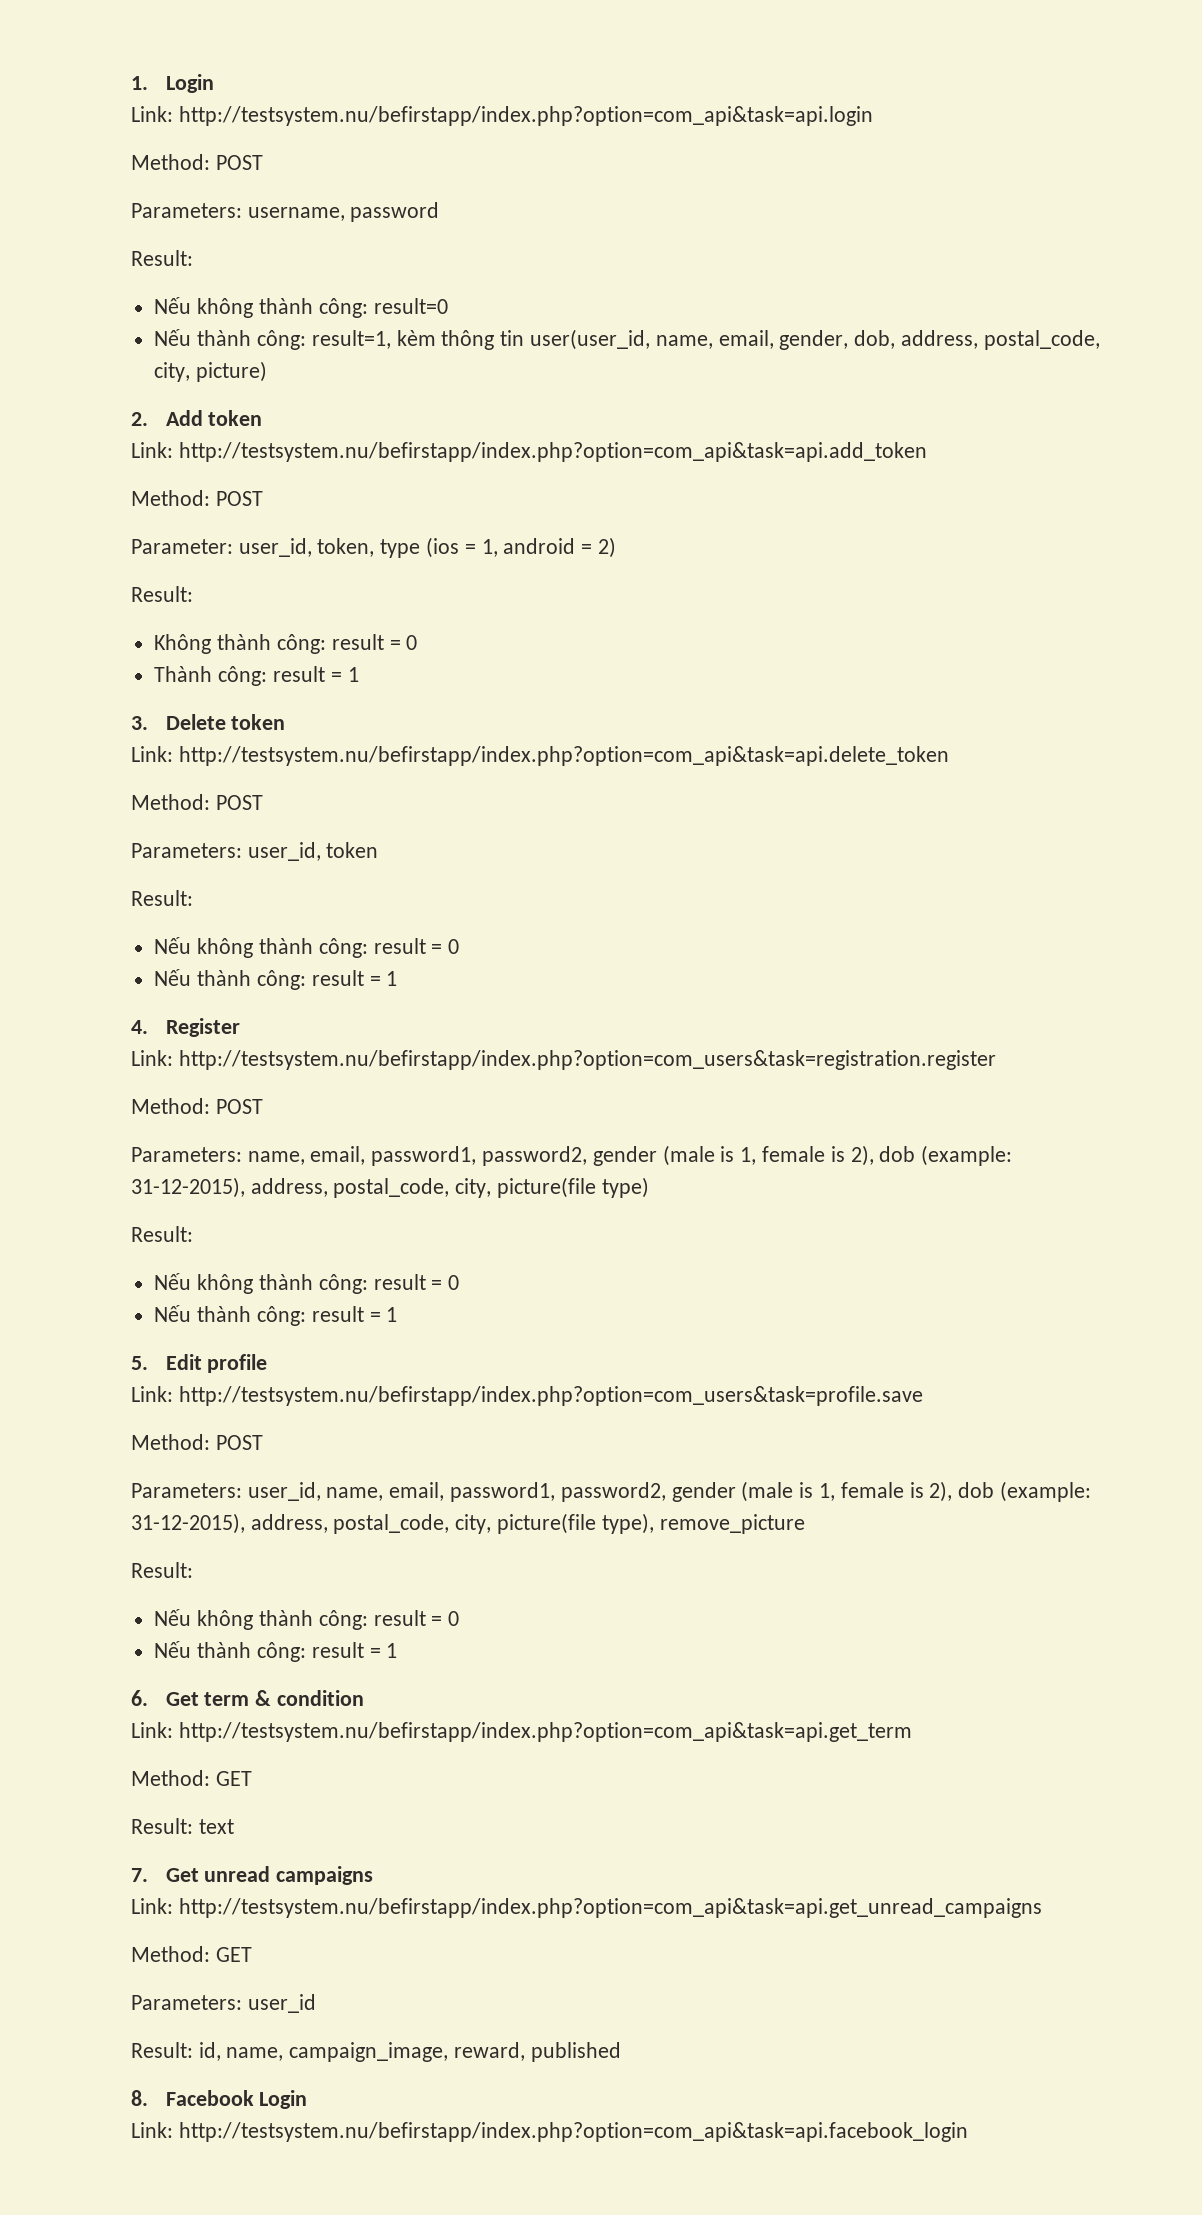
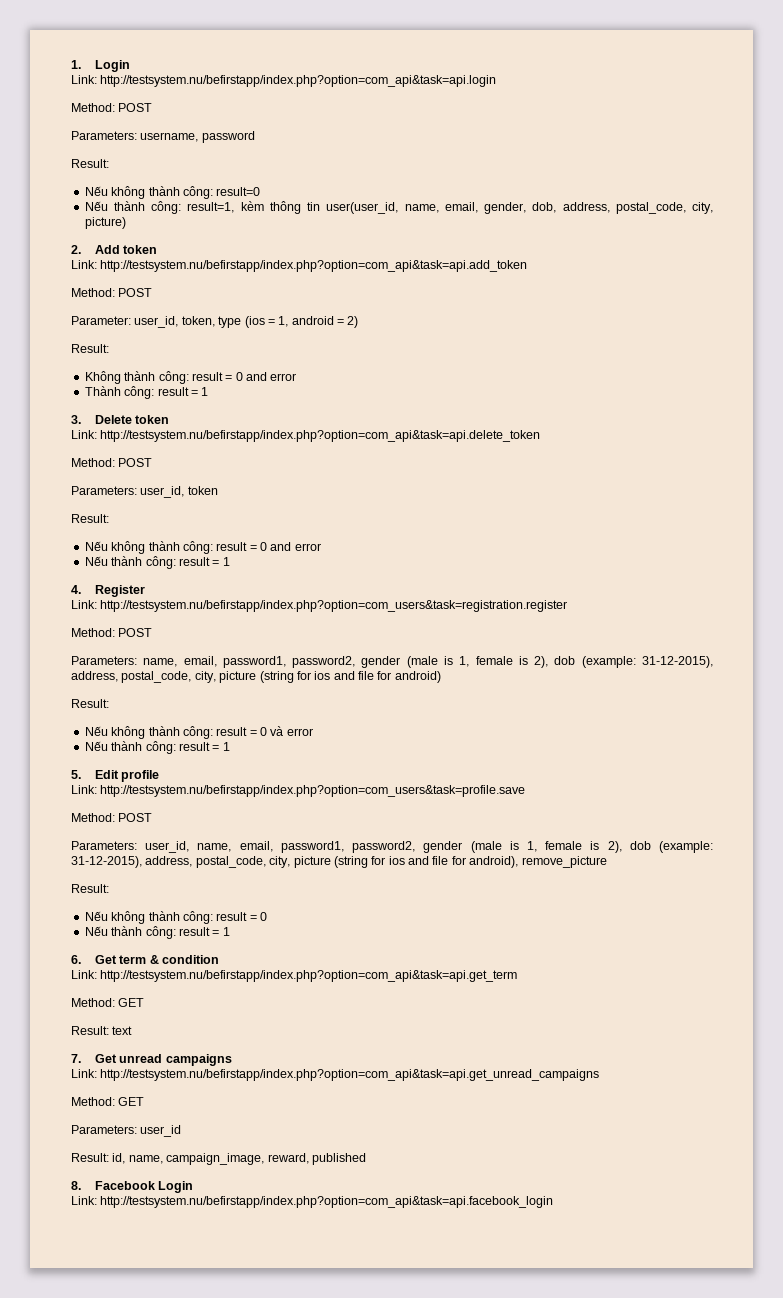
(418, 642) none -> [246,372,297,381] and error
(460, 946) none -> [270,542,321,551] and error
[496,1177,649,1198] [130,1226,193,1242] [154,1273,460,1294] picture(file type) // Result: // Nếu không thành công: result = 0 -> [219,671,441,683] [71,699,110,708] [84,726,313,739] picture (string for ios and file for android) // Result: // Nếu không thành công: result = 0 và error
[496,1513,654,1534] picture(file type), -> [293,856,519,868] picture (string for ios and file for android),

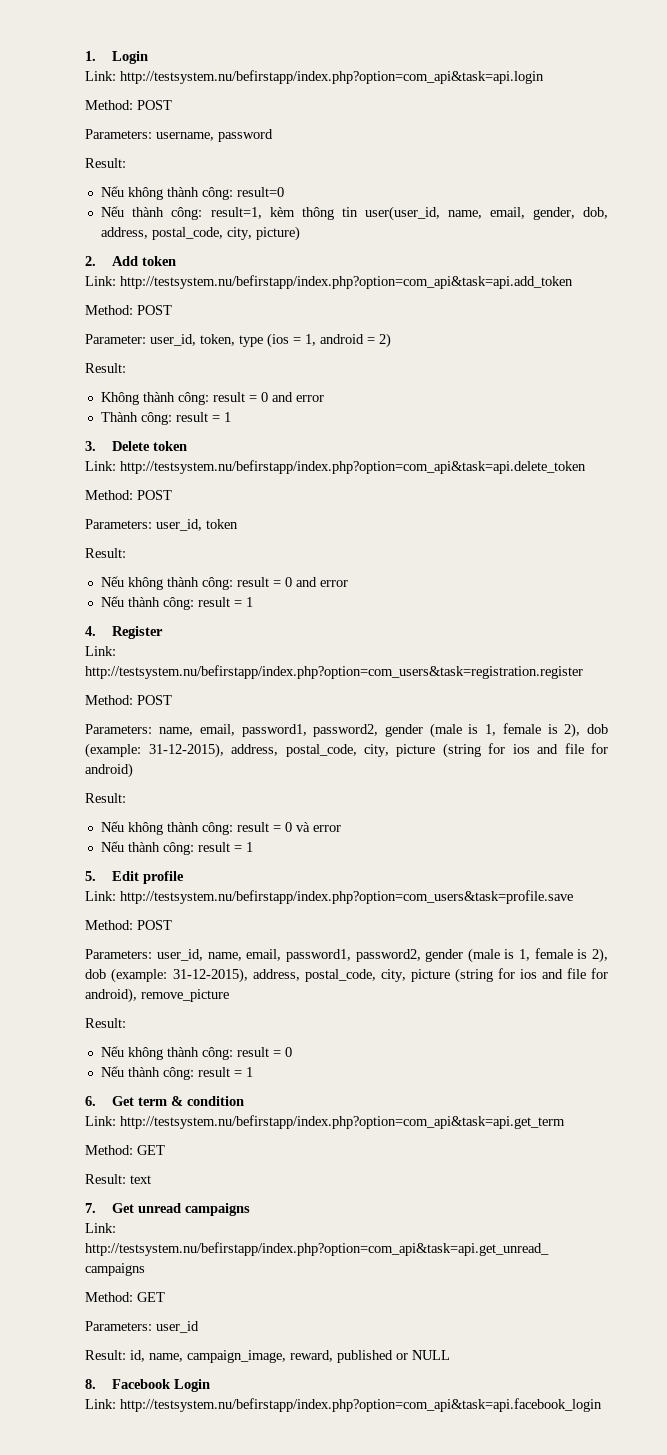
(366, 1159) none -> [396,1350,451,1360] or NULL

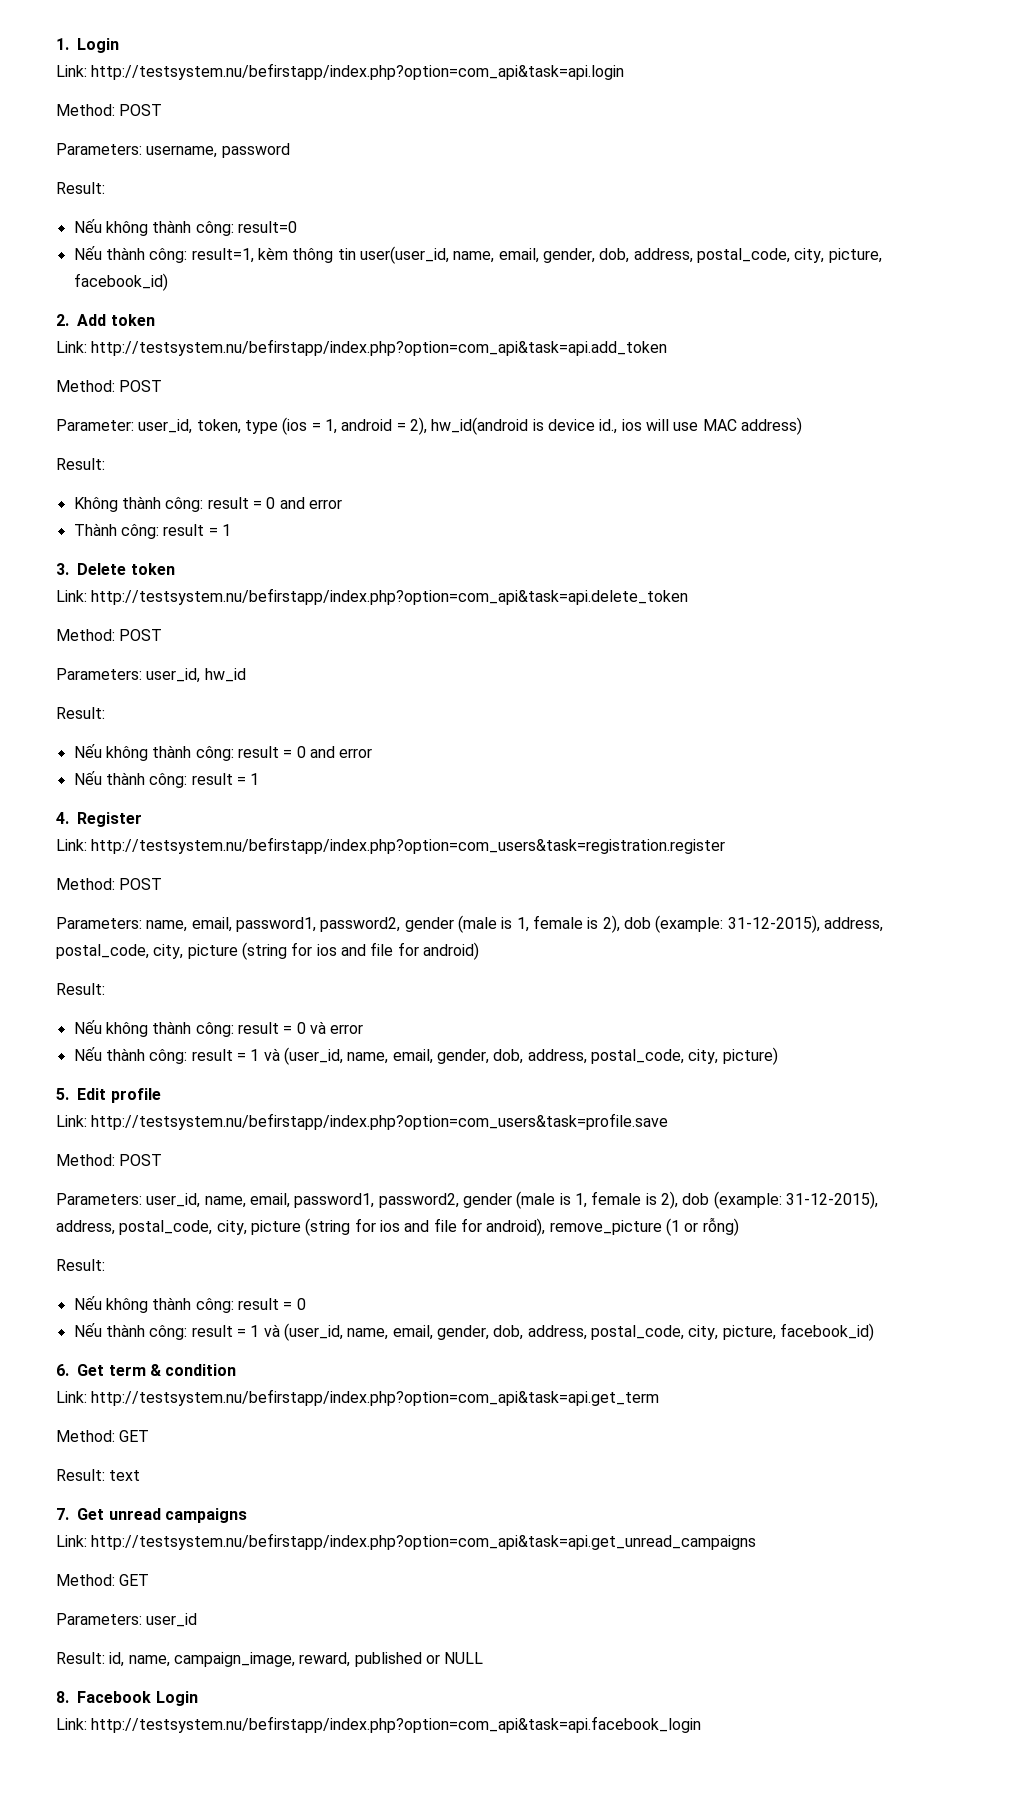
[256,226,301,241] picture) -> [828,248,882,263] [73,273,168,291] picture, facebook_id)
[379,333,392,348] 2) -> [410,417,802,435] 2), hw_id(android is device id., ios will use MAC address)
[206,519,239,529] token -> [204,668,246,682] hw_id
(254, 847) none -> [263,1047,778,1065] và (user_id, name, email, gender, dob, address, postal_code, city, picture)
(230, 995) none -> [665,1217,739,1236] (1 or rỗng)
(254, 1072) none -> [263,1323,874,1341] và (user_id, name, email, gender, dob, address, postal_code, city, picture, facebook_id)

